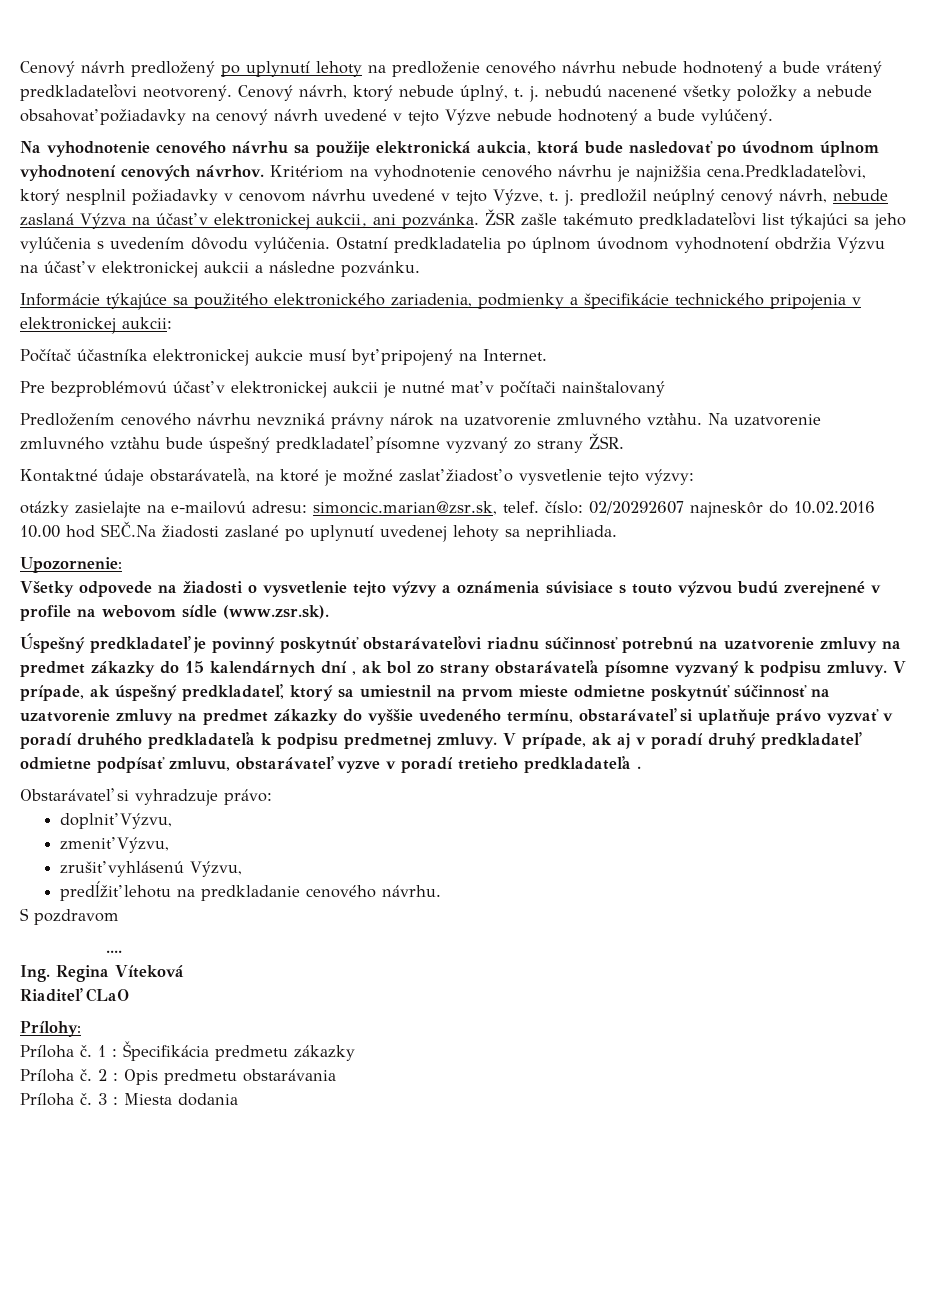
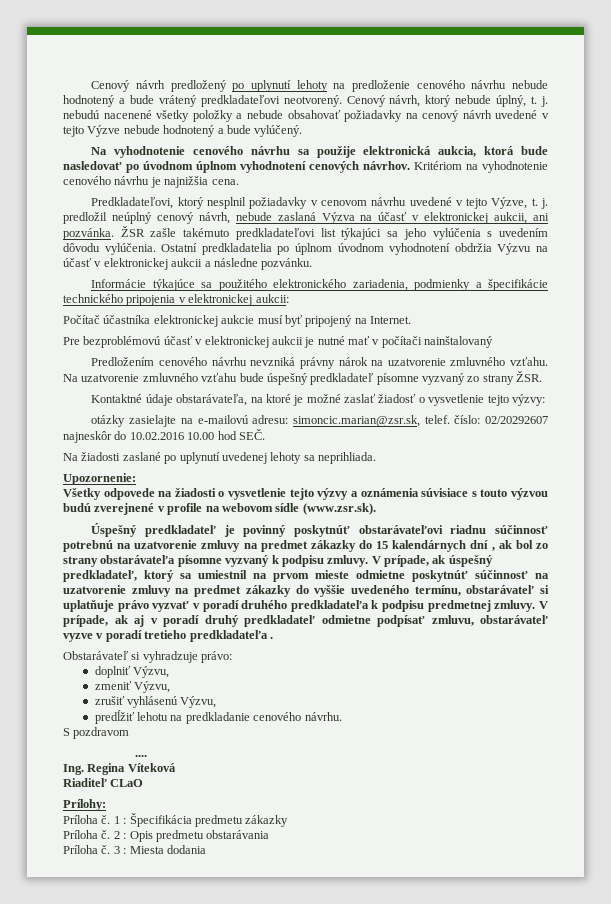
[706,164,866,179] cena.Predkladateľovi, -> [211,179,239,185] [91,197,174,209] cena. // Predkladateľovi,
[101,521,156,537] SEČ.Na -> [238,429,265,440] [63,453,78,461] SEČ. // Na

